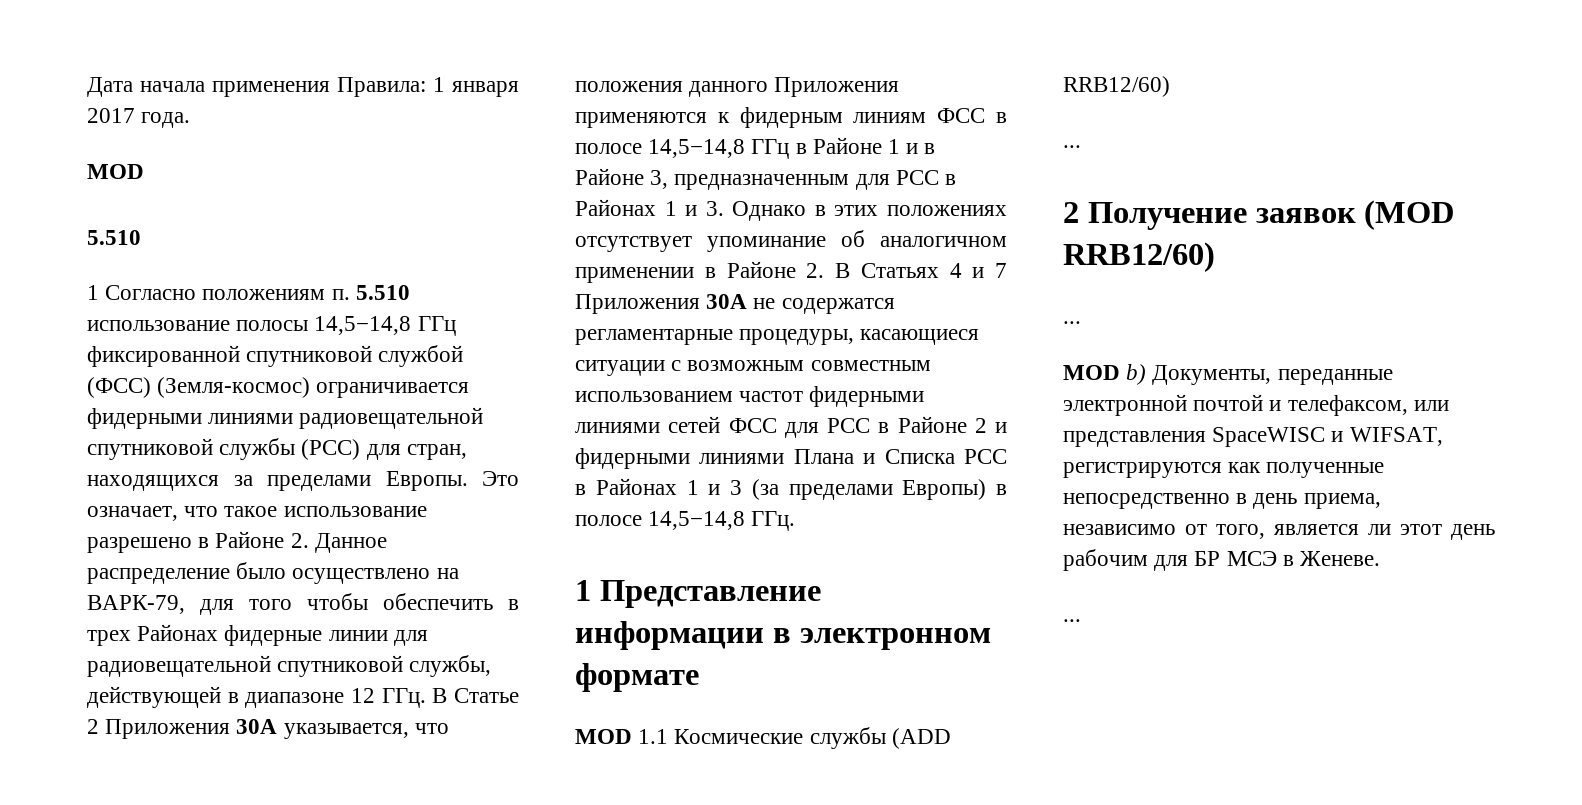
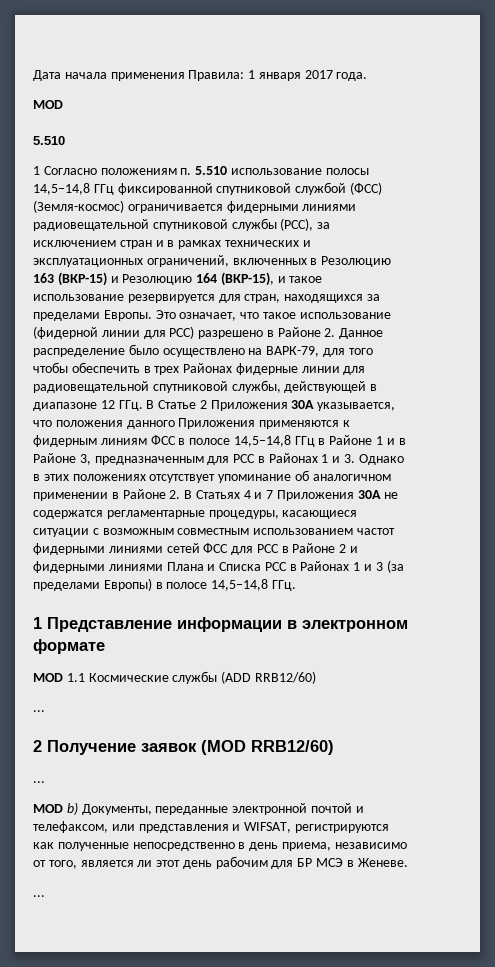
[301,439,361,460] (РСС) -> [280,218,331,231] [33,240,311,249] [33,255,392,267] [33,272,323,286] [33,294,215,303] (РСС), за исключением стран и в рамках технических и эксплуатационных ограничений, включенных в Резолюцию 163 (ВКР-15) и Резолюцию 164 (ВКР-15), и такое использование резервируется
(427, 511) none -> [33,326,195,339] (фидерной линии для РСС)
[1212,427,1326,447] SpaceWISC -> (229, 828) none

